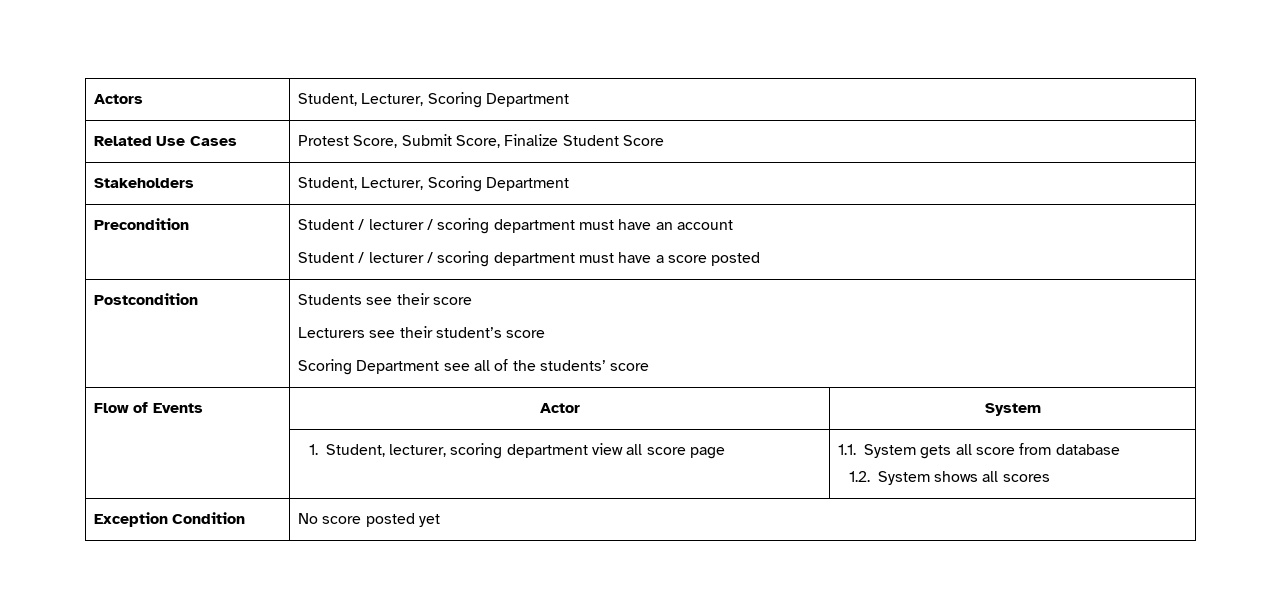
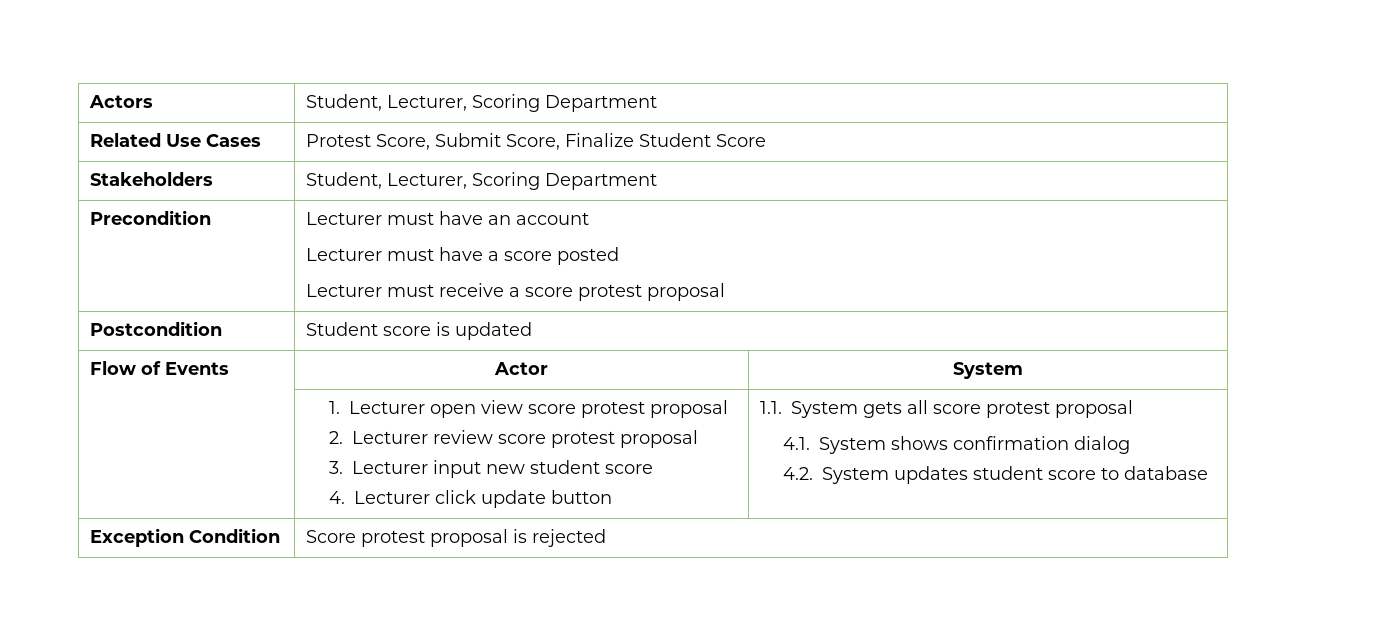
[298,218,733,234] [298,251,575,267] Student / lecturer / scoring department must have an account // Student / lecturer / scoring department -> [306,211,590,225] [306,248,383,261] Lecturer must have an account // Lecturer
[94,293,199,305] [298,293,472,305] [298,326,546,338] [298,359,650,375] // Postcondition | Students see their score // Lecturers see their student’s score // Scoring Department see all of the students’ score -> [306,283,726,301] [90,321,223,336] [306,322,533,340] // Lecturer must receive a score protest proposal // Postcondition | Student score is updated
[325,443,725,459] Student, lecturer, scoring department view all score page -> [349,400,729,418] [329,430,699,448] [329,460,654,478] [329,490,613,508] Lecturer open view score protest proposal // 2. Lecturer review score protest proposal // 3. Lecturer input new student score // 4. Lecturer click update button
[1019,443,1120,455] [848,471,1050,485] [94,512,246,527] [298,513,440,527] from database // 1.2. System shows all scores // Exception Condition | No score posted yet -> [986,400,1134,418] [783,436,1131,454] [783,466,1209,484] [90,528,281,547] [306,529,607,547] protest proposal // 4.1. System shows confirmation dialog // 4.2. System updates student score to database // Exception Condition | Score protest proposal is rejected

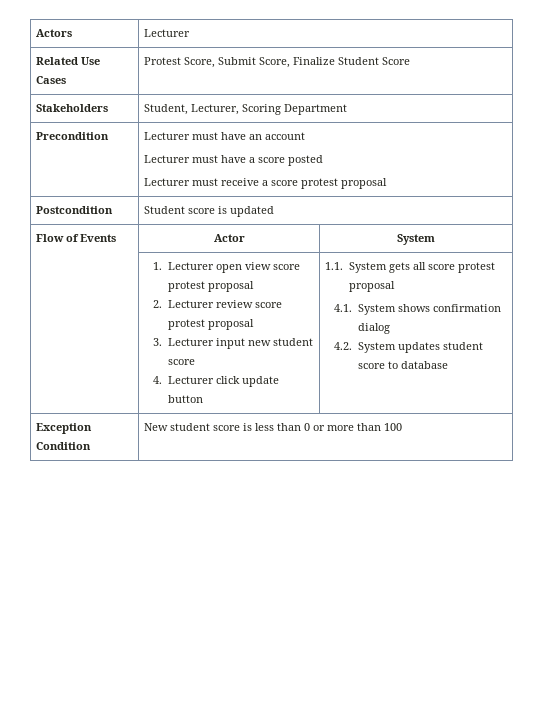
[306,94,658,112] Student, Lecturer, Scoring Department -> [144,29,191,37] Lecturer
[306,529,607,547] Score protest proposal is rejected -> [144,423,403,431] New student score is less than 0 or more than 100

